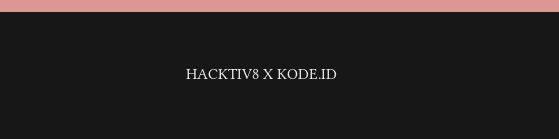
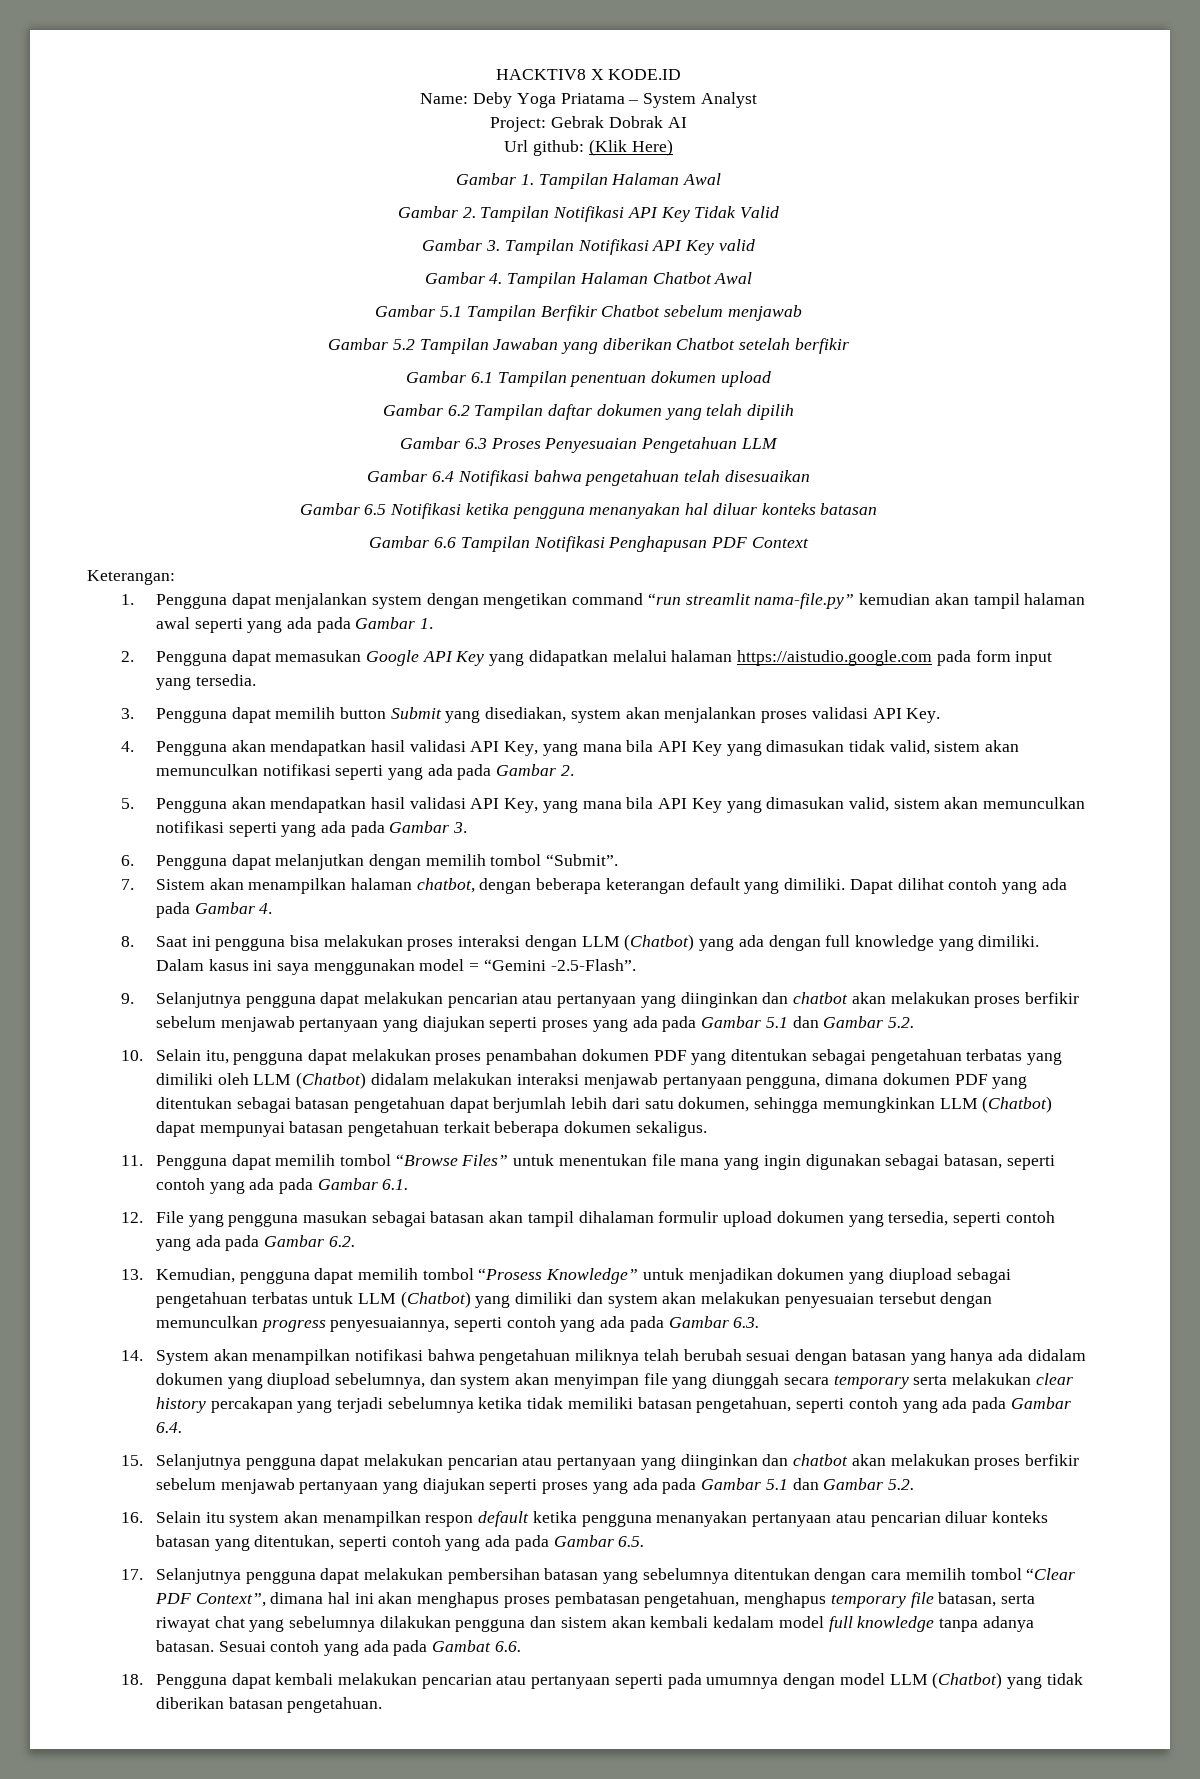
(338, 74) none -> [420,92,757,108] [490,116,687,132] [504,139,673,156] [456,173,721,189] [397,206,780,222] [422,239,755,255] [424,272,753,288] [375,305,802,321] [328,338,849,354] [406,371,771,387] [382,404,795,420] [400,437,778,453] [367,470,810,486] [299,503,878,519] [369,536,809,552] [87,570,175,585] [121,593,1086,609] [155,617,434,633] [121,650,1053,666] [155,674,256,690] [121,707,941,723] [121,740,1020,756] [155,764,574,780] [121,797,1086,813] [155,821,468,837] [121,854,619,870] [121,878,1067,894] [155,902,273,918] [121,934,1040,951] [155,959,636,975] [121,992,1079,1008] [155,1016,914,1032] [121,1049,1062,1065] [155,1072,1028,1089] [155,1096,1053,1113] [155,1121,707,1137] [121,1154,1055,1170] [155,1178,409,1194] [121,1211,1055,1227] [155,1235,355,1251] [121,1268,1011,1284] [155,1291,993,1308] [155,1316,760,1332] [121,1349,1086,1365] [155,1373,1073,1389] [155,1397,1071,1413] [155,1422,182,1433] [121,1454,1079,1470] [155,1478,914,1494] [121,1511,1048,1527] [155,1535,645,1551] [121,1568,1076,1584] [154,1592,1035,1608] [155,1616,1034,1632] [155,1640,521,1656] [121,1672,1083,1689] [155,1697,383,1713] // Name: Deby Yoga Priatama – System Analyst // Project: Gebrak Dobrak AI // Url github: (Klik Here) // Gambar 1. Tampilan Halaman Awal // Gambar 2. Tampilan Notifikasi API Key Tidak Valid // Gambar 3. Tampilan Notifikasi API Key valid // Gambar 4. Tampilan Halaman Chatbot Awal // Gambar 5.1 Tampilan Berfikir Chatbot sebelum menjawab // Gambar 5.2 Tampilan Jawaban yang diberikan Chatbot setelah berfikir // Gambar 6.1 Tampilan penentuan dokumen upload // Gambar 6.2 Tampilan daftar dokumen yang telah dipilih // Gambar 6.3 Proses Penyesuaian Pengetahuan LLM // Gambar 6.4 Notifikasi bahwa pengetahuan telah disesuaikan // Gambar 6.5 Notifikasi ketika pengguna menanyakan hal diluar konteks batasan // Gambar 6.6 Tampilan Notifikasi Penghapusan PDF Context // Keterangan: // 1. Pengguna dapat menjalankan system dengan mengetikan command “run streamlit nama-file.py” kemudian akan tampil halaman awal seperti yang ada pada Gambar 1. // 2. Pengguna dapat memasukan Google API Key yang didapatkan melalui halaman https://aistudio.google.com pada form input yang tersedia. // 3. Pengguna dapat memilih button Submit yang disediakan, system akan menjalankan proses validasi API Key. // 4. Pengguna akan mendapatkan hasil validasi API Key, yang mana bila API Key yang dimasukan tidak valid, sistem akan memunculkan notifikasi seperti yang ada pada Gambar 2. // 5. Pengguna akan mendapatkan hasil validasi API Key, yang mana bila API Key yang dimasukan valid, sistem akan memunculkan notifikasi seperti yang ada pada Gambar 3. // 6. Pengguna dapat melanjutkan dengan memilih tombol “Submit”. // 7. Sistem akan menampilkan halaman chatbot, dengan beberapa keterangan default yang dimiliki. Dapat dilihat contoh yang ada pada Gambar 4. // 8. Saat ini pengguna bisa melakukan proses interaksi dengan LLM (Chatbot) yang ada dengan full knowledge yang dimiliki. Dalam kasus ini saya menggunakan model = “Gemini -2.5-Flash”. // 9. Selanjutnya pengguna dapat melakukan pencarian atau pertanyaan yang diinginkan dan chatbot akan melakukan proses berfikir sebelum menjawab pertanyaan yang diajukan seperti proses yang ada pada Gambar 5.1 dan Gambar 5.2. // 10. Selain itu, pengguna dapat melakukan proses penambahan dokumen PDF yang ditentukan sebagai pengetahuan terbatas yang dimiliki oleh LLM (Chatbot) didalam melakukan interaksi menjawab pertanyaan pengguna, dimana dokumen PDF yang ditentukan sebagai batasan pengetahuan dapat berjumlah lebih dari satu dokumen, sehingga memungkinkan LLM (Chatbot) dapat mempunyai batasan pengetahuan terkait beberapa dokumen sekaligus. // 11. Pengguna dapat memilih tombol “Browse Files” untuk menentukan file mana yang ingin digunakan sebagai batasan, seperti contoh yang ada pada Gambar 6.1. // 12. File yang pengguna masukan sebagai batasan akan tampil dihalaman formulir upload dokumen yang tersedia, seperti contoh yang ada pada Gambar 6.2. // 13. Kemudian, pengguna dapat memilih tombol “Prosess Knowledge” untuk menjadikan dokumen yang diupload sebagai pengetahuan terbatas untuk LLM (Chatbot) yang dimiliki dan system akan melakukan penyesuaian tersebut dengan memunculkan progress penyesuaiannya, seperti contoh yang ada pada Gambar 6.3. // 14. System akan menampilkan notifikasi bahwa pengetahuan miliknya telah berubah sesuai dengan batasan yang hanya ada didalam dokumen yang diupload sebelumnya, dan system akan menyimpan file yang diunggah secara temporary serta melakukan clear history percakapan yang terjadi sebelumnya ketika tidak memiliki batasan pengetahuan, seperti contoh yang ada pada Gambar 6.4. // 15. Selanjutnya pengguna dapat melakukan pencarian atau pertanyaan yang diinginkan dan chatbot akan melakukan proses berfikir sebelum menjawab pertanyaan yang diajukan seperti proses yang ada pada Gambar 5.1 dan Gambar 5.2. // 16. Selain itu system akan menampilkan respon default ketika pengguna menanyakan pertanyaan atau pencarian diluar konteks batasan yang ditentukan, seperti contoh yang ada pada Gambar 6.5. // 17. Selanjutnya pengguna dapat melakukan pembersihan batasan yang sebelumnya ditentukan dengan cara memilih tombol “Clear PDF Context”, dimana hal ini akan menghapus proses pembatasan pengetahuan, menghapus temporary file batasan, serta riwayat chat yang sebelumnya dilakukan pengguna dan sistem akan kembali kedalam model full knowledge tanpa adanya batasan. Sesuai contoh yang ada pada Gambat 6.6. // 18. Pengguna dapat kembali melakukan pencarian atau pertanyaan seperti pada umumnya dengan model LLM (Chatbot) yang tidak diberikan batasan pengetahuan.

